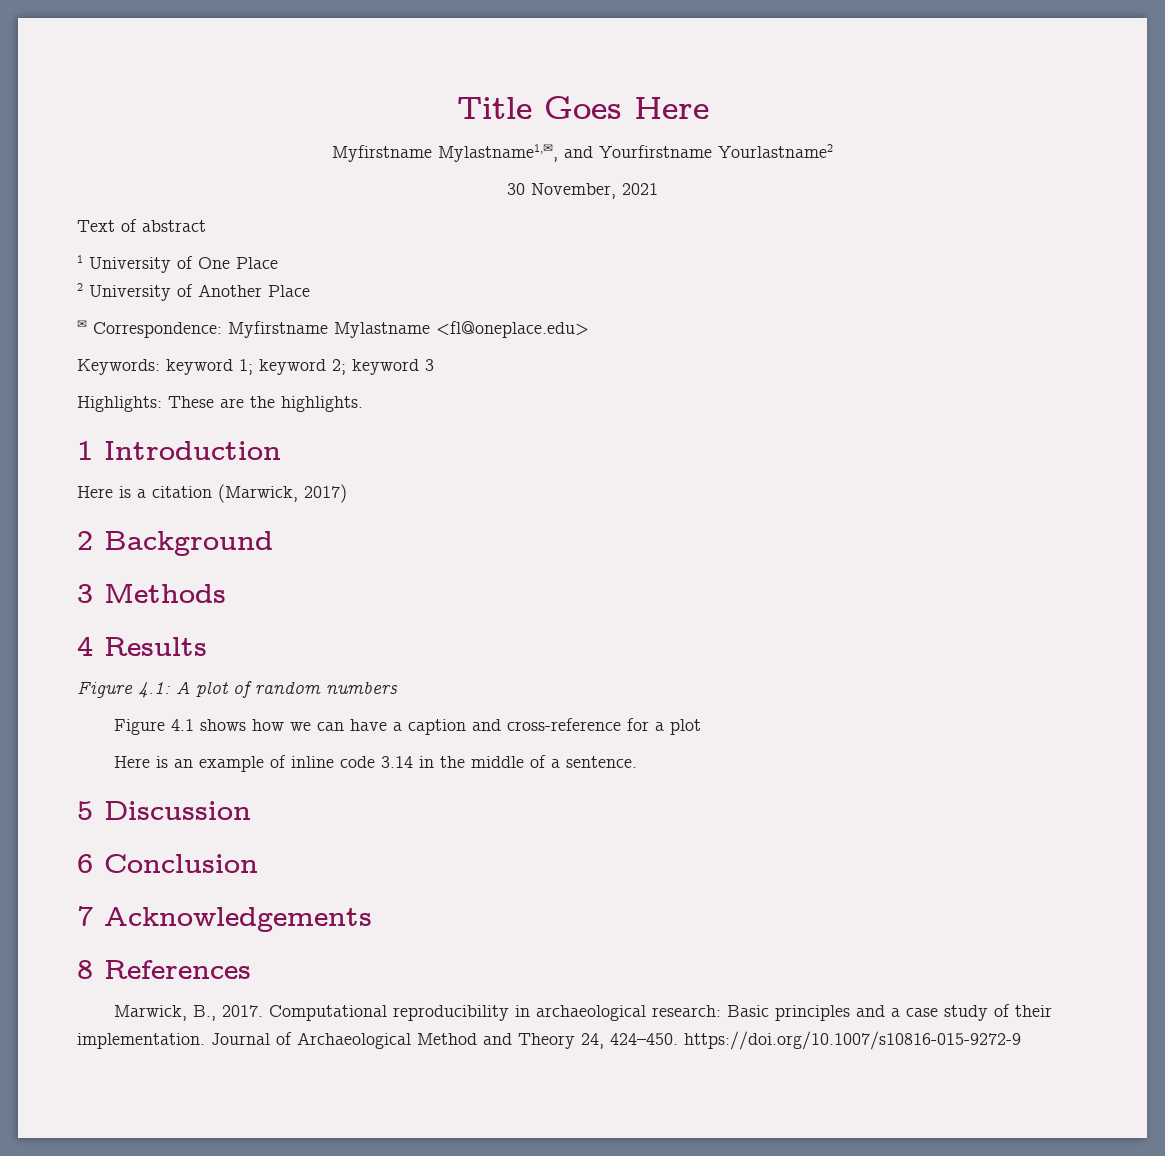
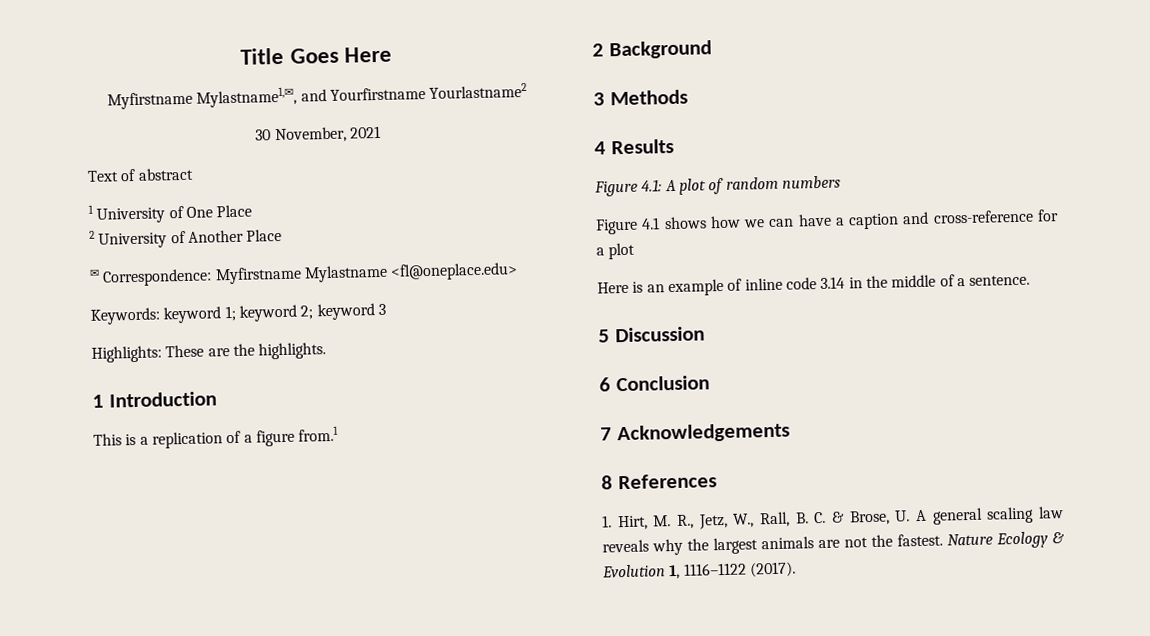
[77,486,113,498] Here -> [93,433,122,446] This
[152,484,347,503] citation (Marwick, 2017) -> [151,425,340,449] replication of a figure from.1
[114,1004,1053,1021] [77,1031,1021,1050] Marwick, B., 2017. Computational reproducibility in archaeological research: Basic principles and a case study of their implementation. Journal of Archaeological Method and Theory 24, 424–450. https://doi.org/10.1007/s10816-015-9272-9 -> [602,506,1064,531] [602,531,1065,556] [602,561,796,580] 1. Hirt, M. R., Jetz, W., Rall, B. C. & Brose, U. A general scaling law reveals why the largest animals are not the fastest. Nature Ecology & Evolution 1, 1116–1122 (2017).

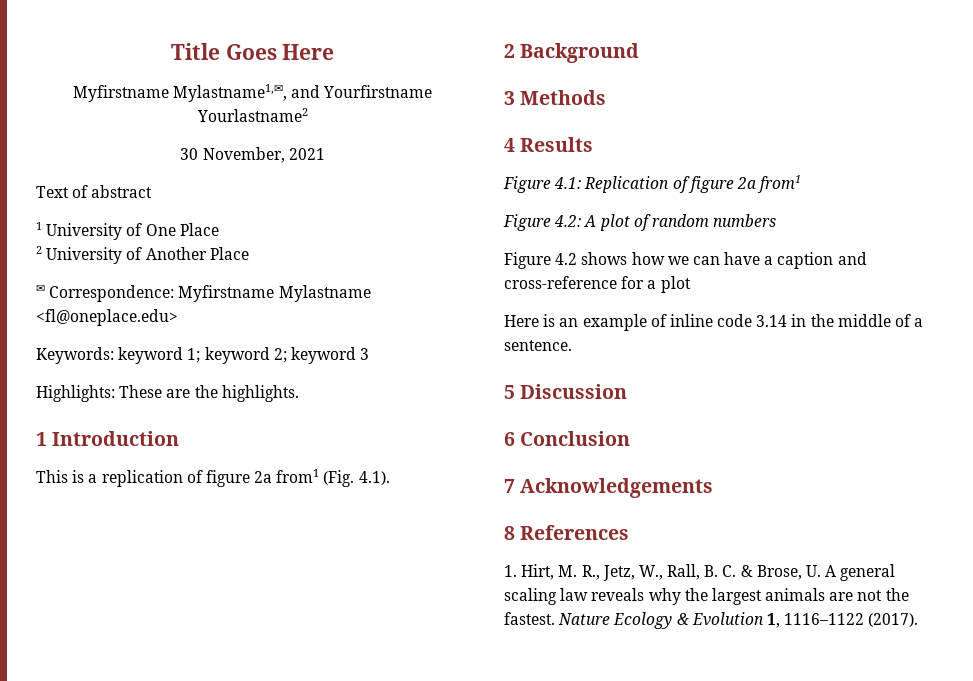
[243,425,340,447] a figure from.1 -> [205,469,390,487] figure 2a from1 (Fig. 4.1).
(663, 185) none -> [584,175,802,193] [503,214,582,231] Replication of figure 2a from1 // Figure 4.2:
[641,217,661,230] 4.1 -> [555,253,578,265] 4.2

